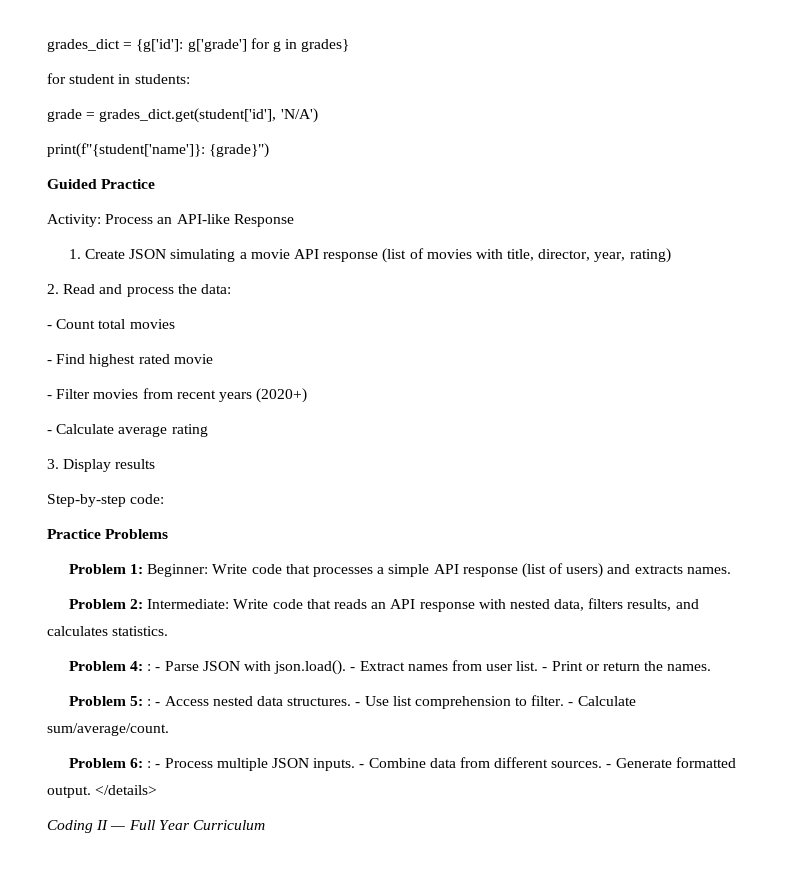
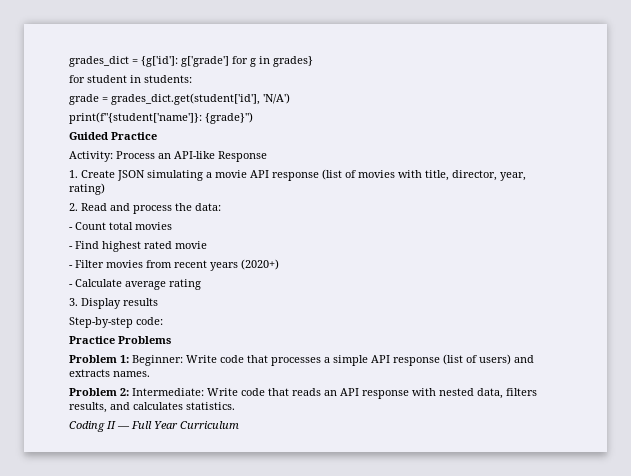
[68,660,712,675] [68,695,636,709] [47,723,169,736] [68,757,736,771] [47,785,158,798] // Problem 4: : - Parse JSON with json.load(). - Extract names from user list. - Print or return the names. // Problem 5: : - Access nested data structures. - Use list comprehension to filter. - Calculate sum/average/count. // Problem 6: : - Process multiple JSON inputs. - Combine data from different sources. - Generate formatted output. </details> -> (235, 406) none

